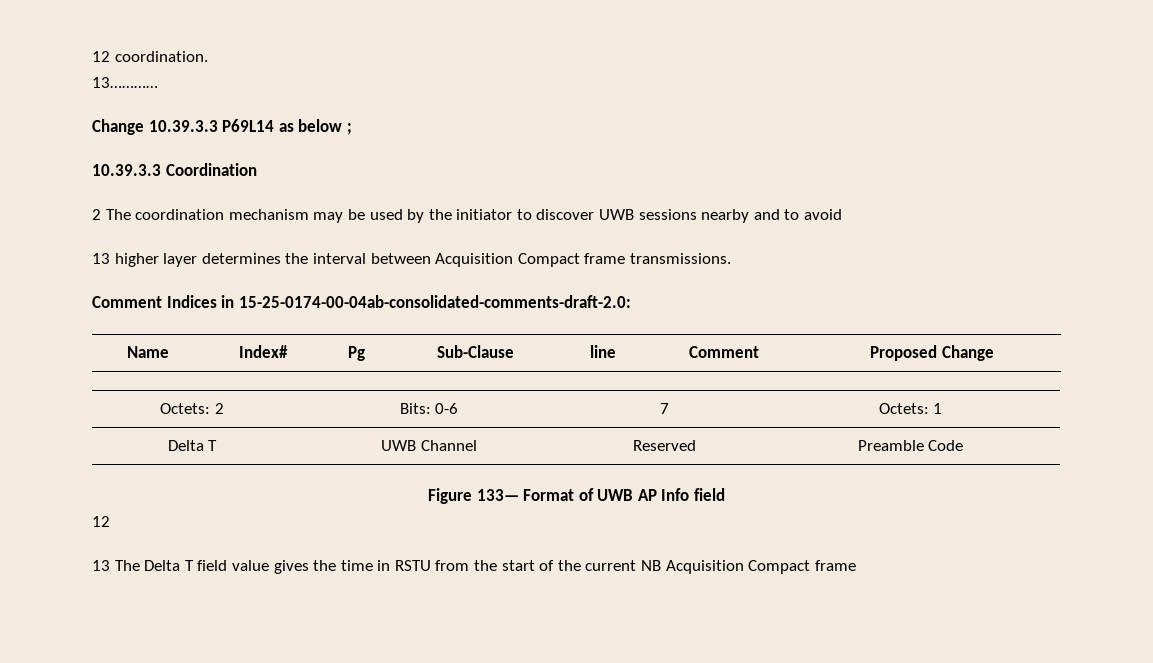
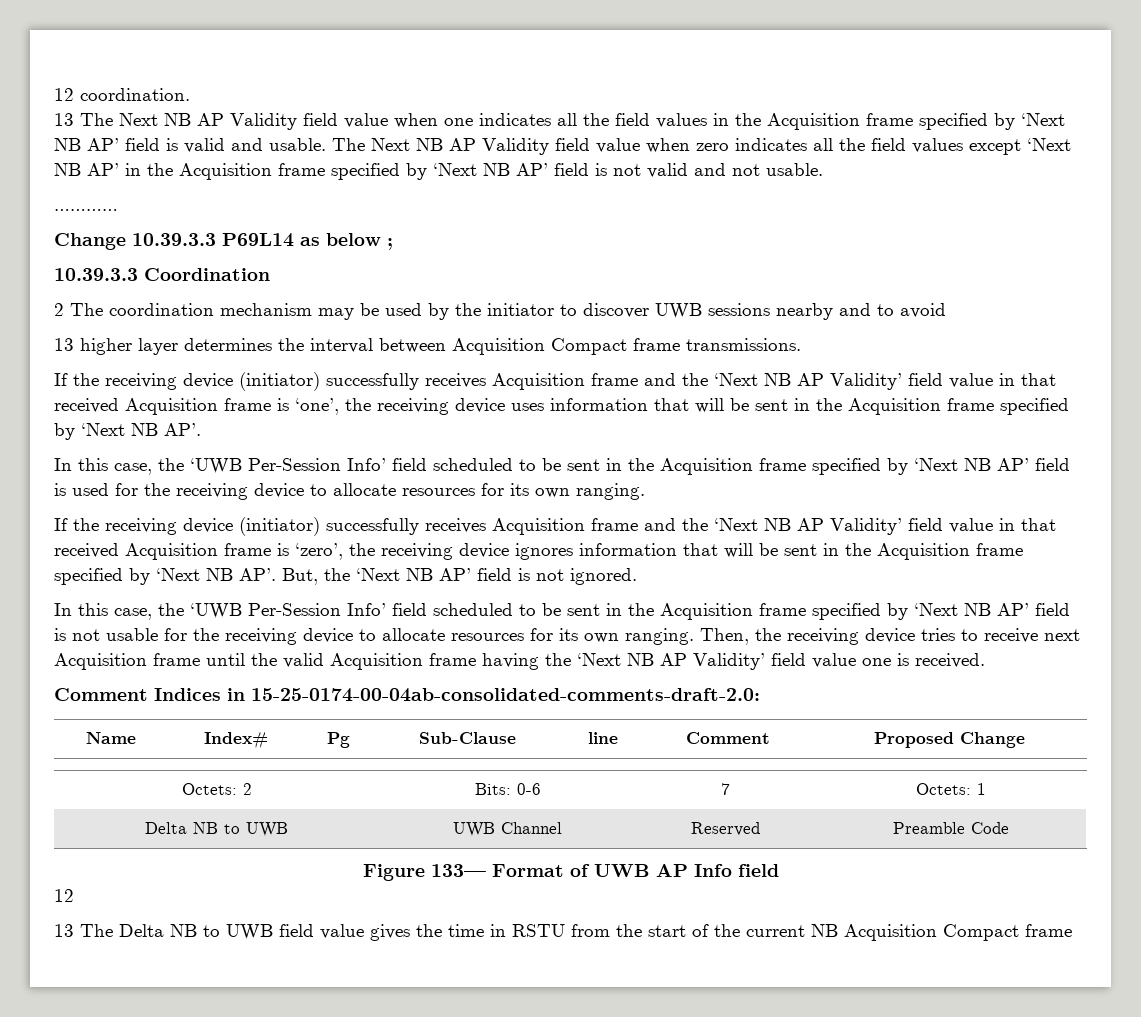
[92,77,158,88] 13………… -> [54,113,1065,130] [54,138,1071,155] [54,163,823,180] [54,209,118,211] 13 The Next NB AP Validity field value when one indicates all the field values in the Acquisition frame specified by ‘Next NB AP’ field is valid and usable. The Next NB AP Validity field value when zero indicates all the field values except ‘Next NB AP’ in the Acquisition frame specified by ‘Next NB AP’ field is not valid and not usable. // …………
(731, 258) none -> [54,372,1056,391] [54,398,1069,415] [54,423,201,440] [54,458,1070,475] [54,483,645,500] [54,517,1056,536] [54,543,1023,560] [54,568,637,585] [54,603,1070,620] [54,628,1080,645] [54,653,985,670] // If the receiving device (initiator) successfully receives Acquisition frame and the ‘Next NB AP Validity’ field value in that received Acquisition frame is ‘one’, the receiving device uses information that will be sent in the Acquisition frame specified by ‘Next NB AP’. // In this case, the ‘UWB Per-Session Info’ field scheduled to be sent in the Acquisition frame specified by ‘Next NB AP’ field is used for the receiving device to allocate resources for its own ranging. // If the receiving device (initiator) successfully receives Acquisition frame and the ‘Next NB AP Validity’ field value in that received Acquisition frame is ‘zero’, the receiving device ignores information that will be sent in the Acquisition frame specified by ‘Next NB AP’. But, the ‘Next NB AP’ field is not ignored. // In this case, the ‘UWB Per-Session Info’ field scheduled to be sent in the Acquisition frame specified by ‘Next NB AP’ field is not usable for the receiving device to allocate resources for its own ranging. Then, the receiving device tries to receive next Acquisition frame until the valid Acquisition frame having the ‘Next NB AP Validity’ field value one is received.
[208,440,218,451] T -> [193,822,288,837] NB to UWB
[184,560,194,571] T -> [170,924,273,940] NB to UWB

